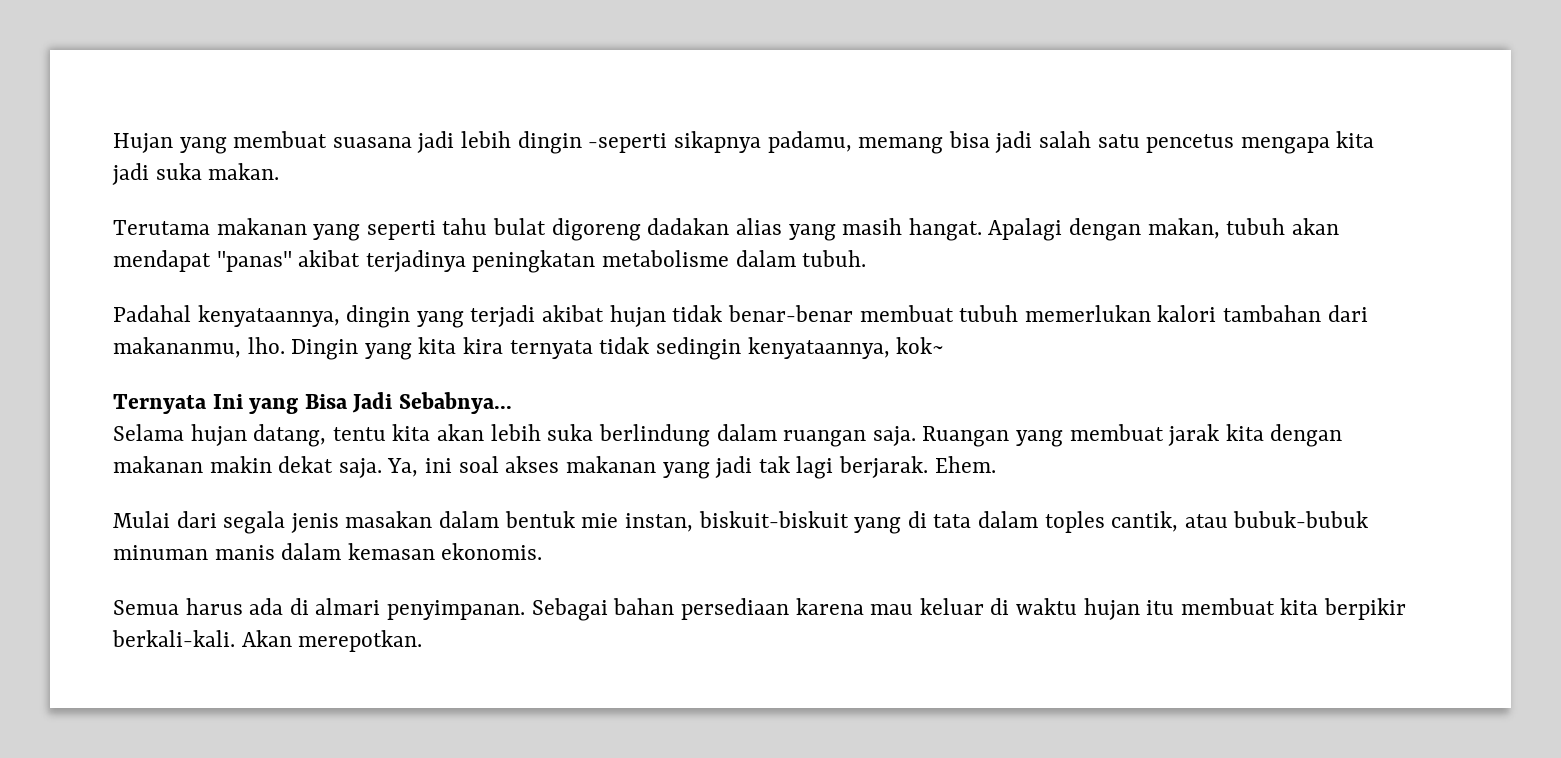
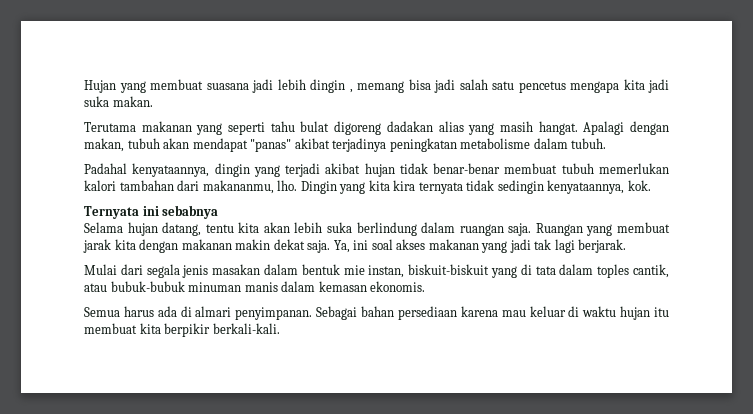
[588,131,852,153] -seperti sikapnya padamu, -> [349,89,353,93] ,
[896,337,945,354] kok~ -> [627,180,651,191] kok.
[212,392,513,414] Ini yang Bisa Jadi Sebabnya... -> [142,205,219,219] ini sebabnya
[934,456,996,473] Ehem. -> (627, 246) none
[241,630,423,652] Akan merepotkan. -> (280, 328) none

